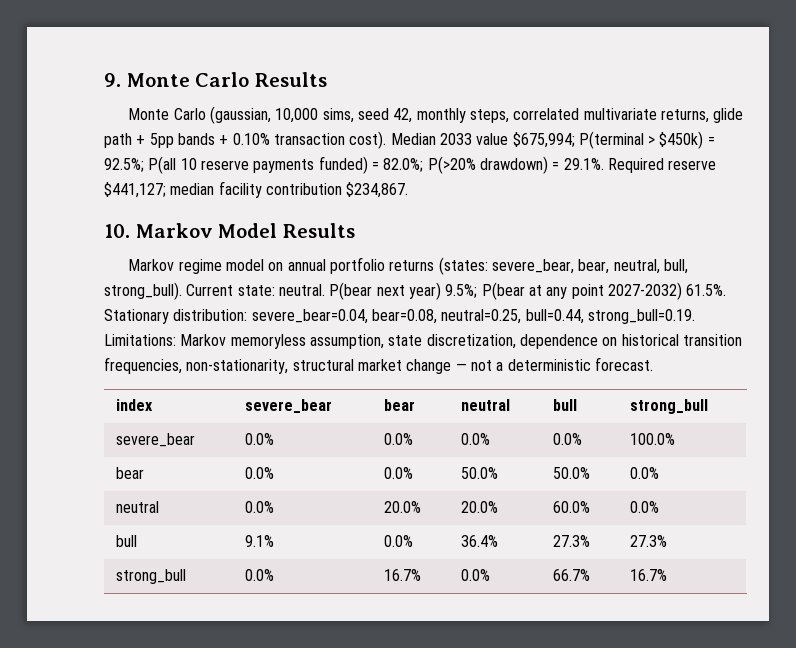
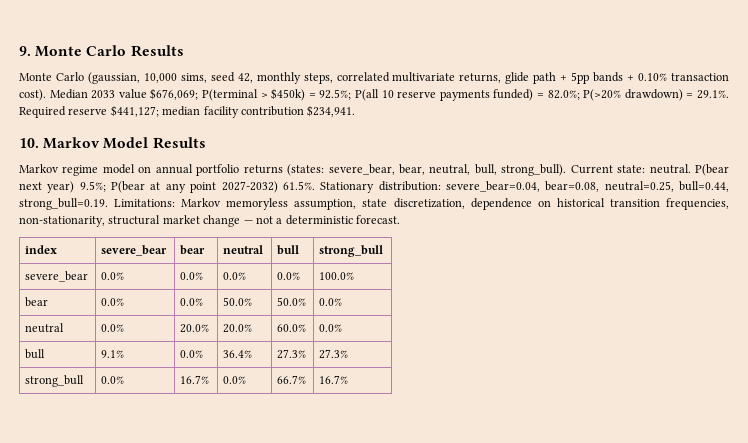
[512,132,575,148] $675,994; -> [150,88,199,100] $676,069;
[346,182,409,198] $234,867. -> [307,105,356,117] $234,941.

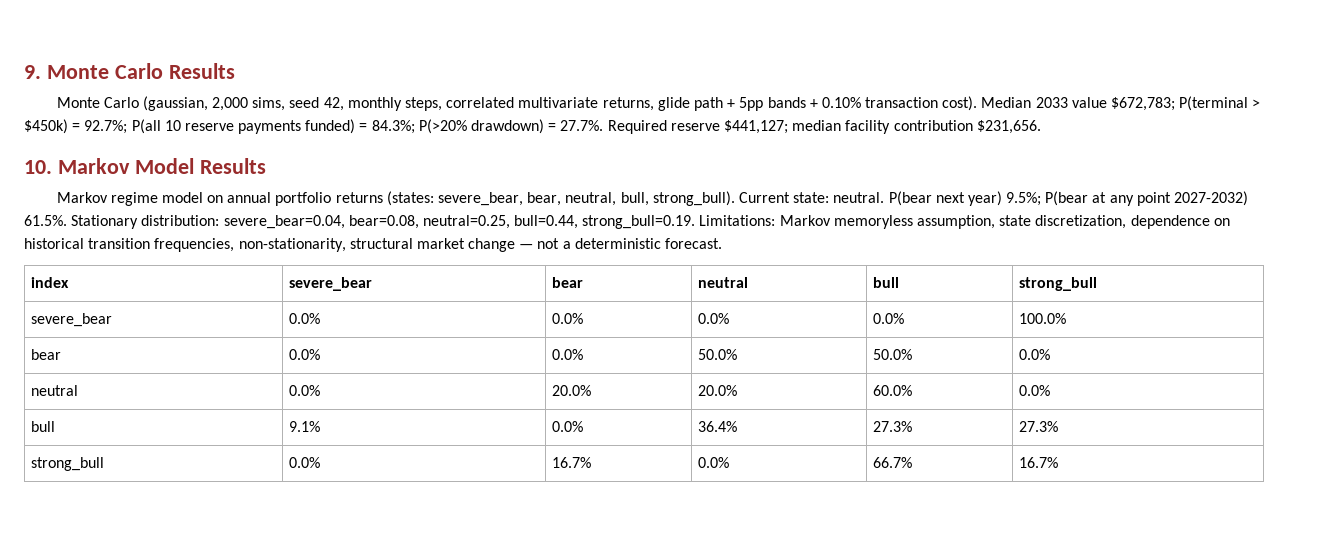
[143,73,177,83] 10,000 -> [212,97,249,111] 2,000
[150,88,199,100] $676,069; -> [1110,97,1175,111] $672,783;
[319,89,352,100] 92.5%; -> [84,120,128,134] 92.7%;
[547,90,580,100] 82.0%; -> [371,120,415,134] 84.3%;
[697,90,730,99] 29.1%. -> [560,120,604,131] 27.7%.
[307,105,356,117] $234,941. -> [976,120,1041,134] $231,656.

